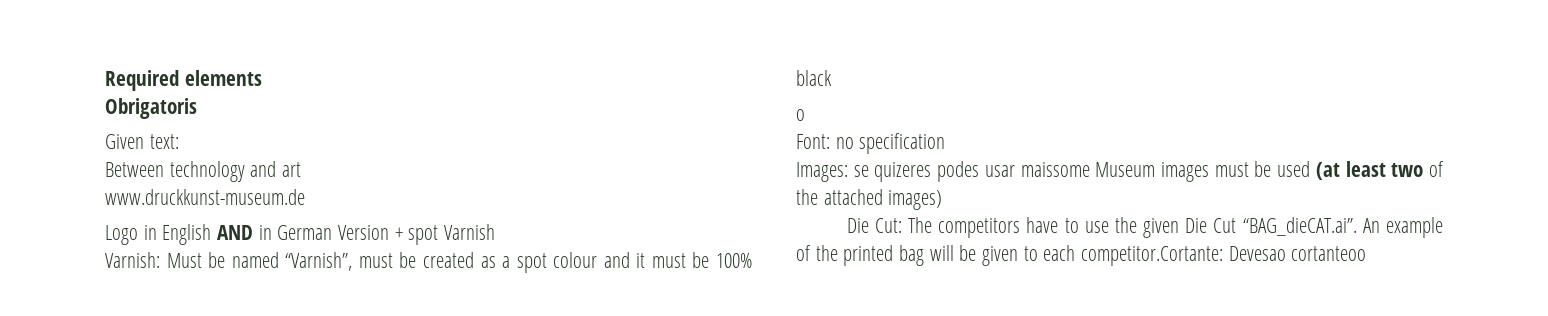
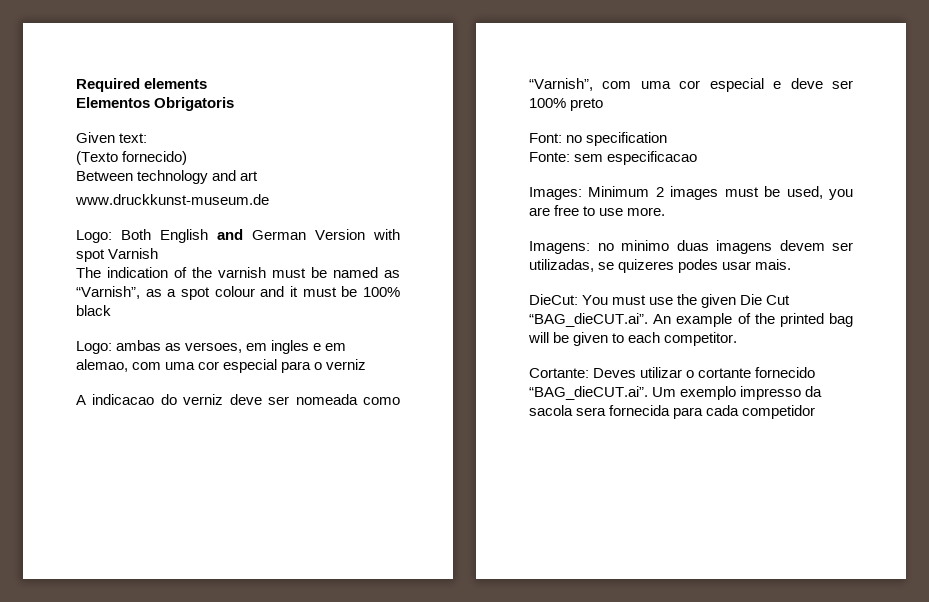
(262, 78) none -> [76,97,150,108] Elementos
(179, 141) none -> [76,151,188,165] // (Texto fornecido)
[105,224,272,245] Logo in English AND in -> [76,229,243,243] Logo: Both English and
[394,227,403,240] + -> [373,229,400,240] with
[105,252,474,271] Varnish: Must be named “Varnish”, must be created -> [76,267,400,278] [76,286,140,299] The indication of the varnish must be named as “Varnish”,
[796,109,805,121] [796,133,946,154] [796,161,1444,182] [796,189,943,210] [846,217,1079,238] o // Font: no specification // Images: se quizeres podes usar maissome Museum images must be used (at least two of the attached images) // Die Cut: The competitors have to -> [76,340,347,354] [76,359,367,373] [76,394,401,405] [529,78,853,92] [529,98,604,111] [529,132,668,146] [529,151,698,165] [529,186,853,200] [529,205,666,216] [529,240,853,254] [529,259,792,273] [529,294,647,305] Logo: ambas as versoes, em ingles e em alemao, com uma cor especial para o verniz // A indicacao do verniz deve ser nomeada como “Varnish”, com uma cor especial e deve ser 100% preto // Font: no specification // Fonte: sem especificacao // Images: Minimum 2 images must be used, you are free to use more. // Imagens: no minimo duas imagens devem ser utilizadas, se quizeres podes usar mais. // DieCut: You must
[1242,217,1357,236] “BAG_dieCAT.ai”. -> [529,313,648,327] “BAG_dieCUT.ai”.
[1081,246,1367,266] competitor.Cortante: Devesao cortanteoo -> [664,332,738,346] [529,367,816,378] [529,386,823,400] [529,405,816,419] competitor. // Cortante: Deves utilizar o cortante fornecido “BAG_dieCUT.ai”. Um exemplo impresso da sacola sera fornecida para cada competidor

